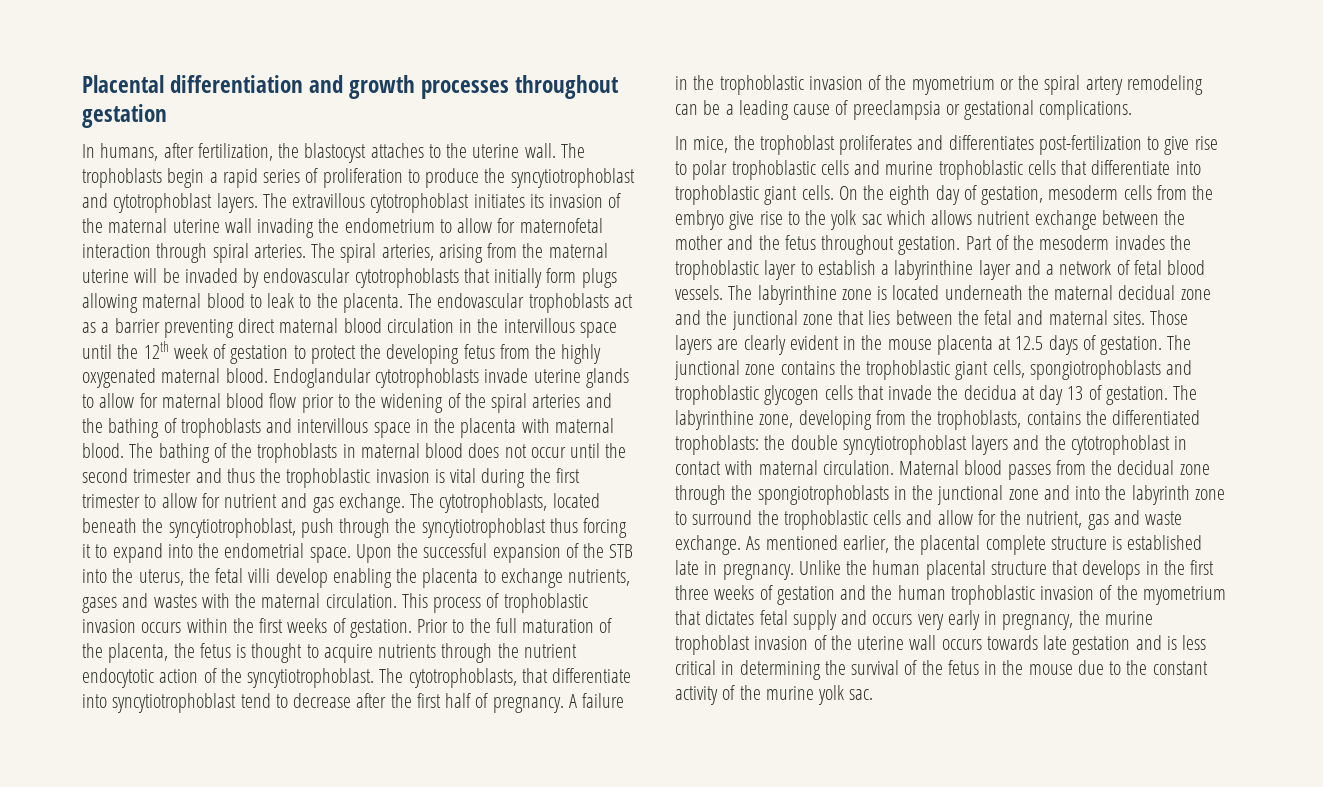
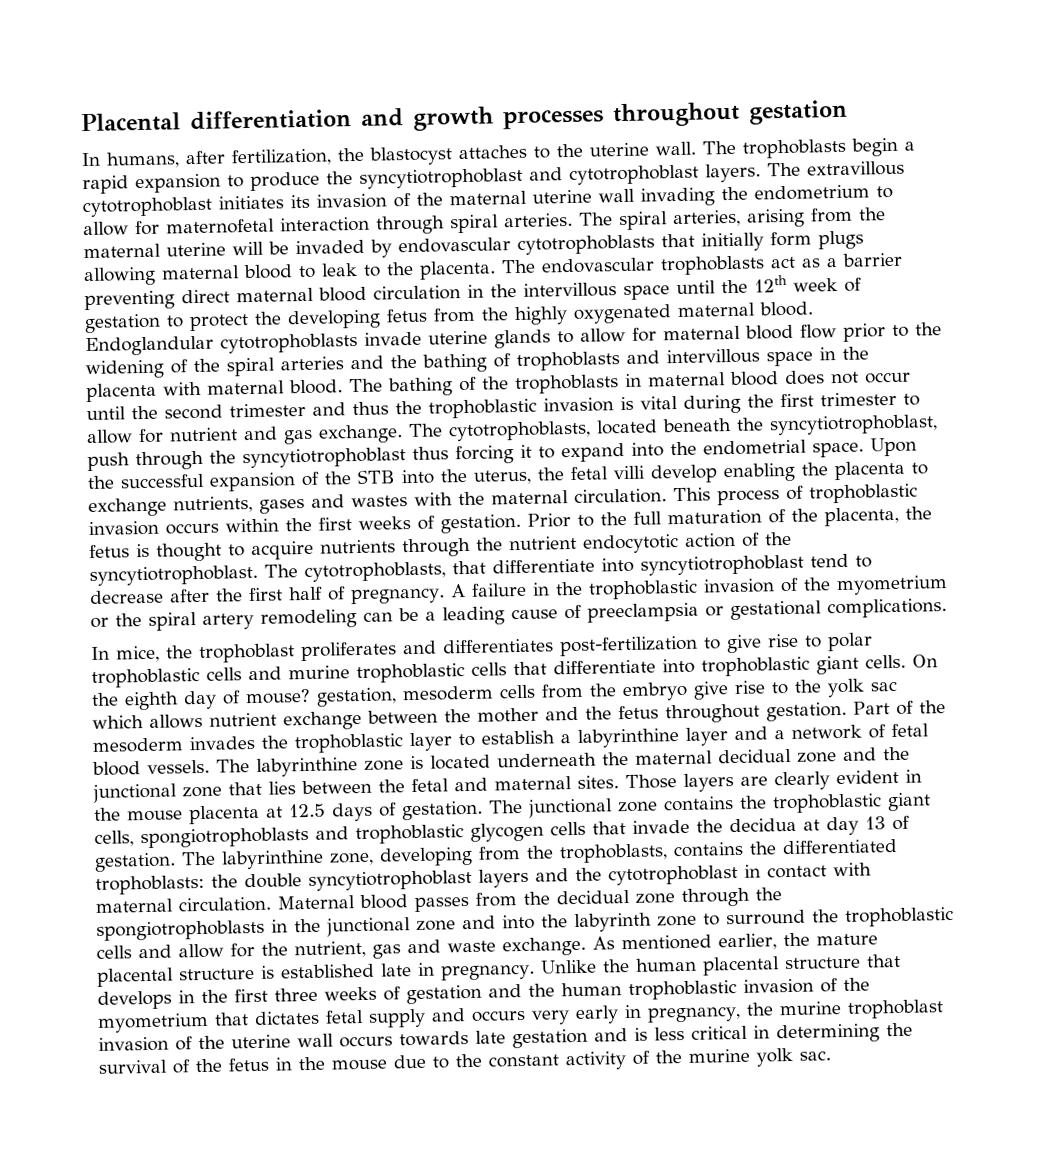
[263,168,403,188] series of proliferation -> [135,173,221,194] expansion
(977, 192) none -> [245,688,311,705] mouse?
[920,535,1046,555] placental complete -> [815,933,878,946] [97,967,174,987] mature placental

